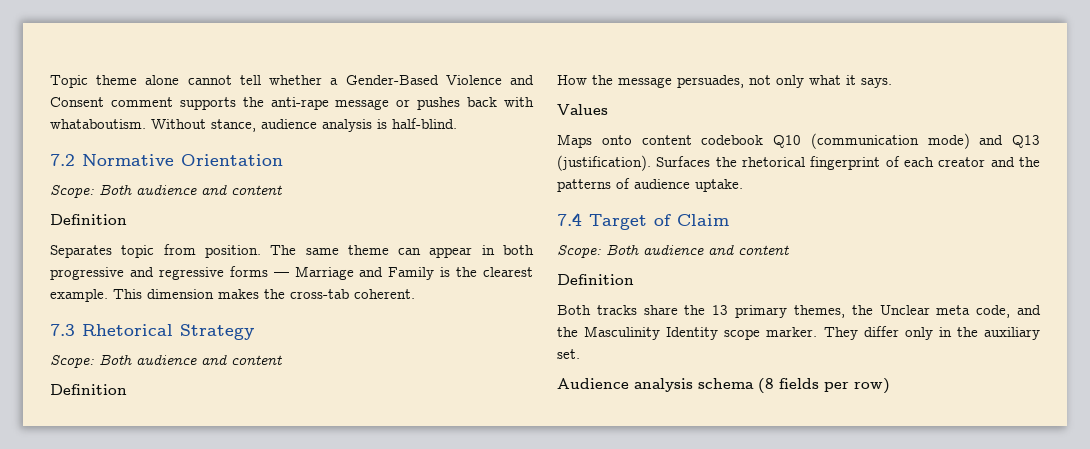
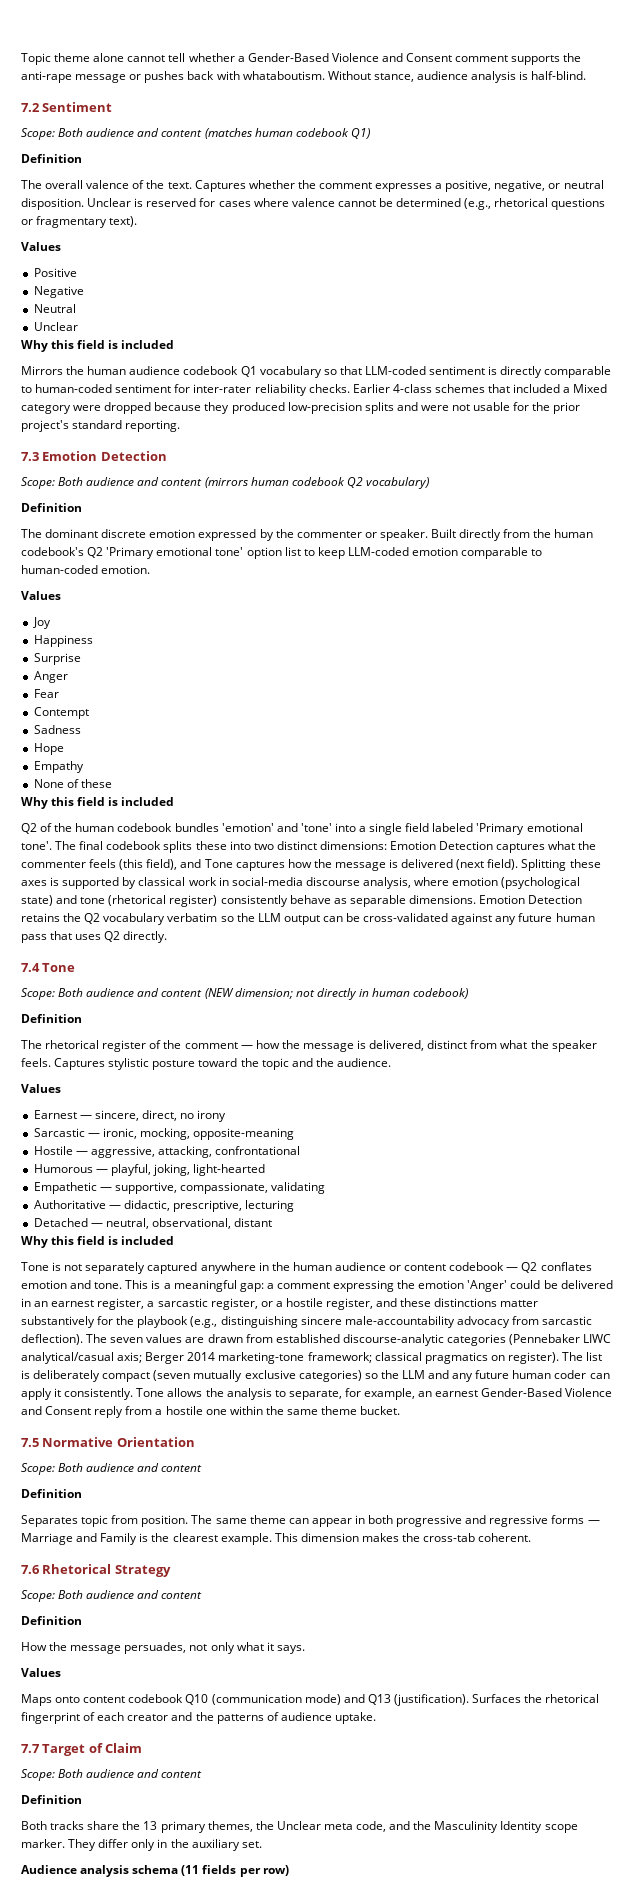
(75, 160) none -> [42,102,113,112] [21,128,370,140] [21,154,82,163] [21,180,604,192] [21,198,606,210] [21,216,138,228] [21,242,61,251] [33,268,77,277] [33,286,84,298] [33,304,76,313] [33,322,78,331] [21,340,175,352] [21,366,612,378] [21,384,608,396] [21,402,581,414] [21,420,181,432] [21,451,167,461] [21,477,429,489] [21,503,82,512] [21,529,594,541] [21,547,543,559] [21,565,151,574] [21,591,61,600] [32,617,51,629] [33,635,93,647] [33,653,81,665] [33,671,68,683] [33,689,59,698] [33,707,89,719] [33,725,81,734] [33,743,64,755] [33,761,84,773] [33,779,112,788] [21,797,175,809] [21,823,583,835] [21,841,597,853] [21,859,601,871] [21,877,581,889] [21,895,583,907] [21,913,595,925] [21,931,168,943] [21,963,76,972] [21,988,469,1000] [21,1014,82,1023] [21,1040,597,1052] [21,1058,391,1070] [21,1084,61,1093] [33,1110,227,1122] [33,1128,295,1140] [33,1146,301,1158] [33,1164,266,1176] [33,1182,326,1194] [33,1200,295,1212] [33,1218,273,1229] [21,1236,175,1248] [21,1262,592,1274] [21,1280,613,1292] [21,1298,539,1310] [21,1316,593,1328] [21,1334,612,1346] [21,1352,603,1364] [21,1370,610,1382] [21,1388,613,1400] [21,1406,401,1418] [21,1438,39,1447] Sentiment // Scope: Both audience and content (matches human codebook Q1) // Definition // The overall valence of the text. Captures whether the comment expresses a positive, negative, or neutral disposition. Unclear is reserved for cases where valence cannot be determined (e.g., rhetorical questions or fragmentary text). // Values // Positive // Negative // Neutral // Unclear // Why this field is included // Mirrors the human audience codebook Q1 vocabulary so that LLM-coded sentiment is directly comparable to human-coded sentiment for inter-rater reliability checks. Earlier 4-class schemes that included a Mixed category were dropped because they produced low-precision splits and were not usable for the prior project's standard reporting. // 7.3 Emotion Detection // Scope: Both audience and content (mirrors human codebook Q2 vocabulary) // Definition // The dominant discrete emotion expressed by the commenter or speaker. Built directly from the human codebook's Q2 'Primary emotional tone' option list to keep LLM-coded emotion comparable to human-coded emotion. // Values // Joy // Happiness // Surprise // Anger // Fear // Contempt // Sadness // Hope // Empathy // None of these // Why this field is included // Q2 of the human codebook bundles 'emotion' and 'tone' into a single field labeled 'Primary emotional tone'. The final codebook splits these into two distinct dimensions: Emotion Detection captures what the commenter feels (this field), and Tone captures how the message is delivered (next field). Splitting these axes is supported by classical work in social-media discourse analysis, where emotion (psychological state) and tone (rhetorical register) consistently behave as separable dimensions. Emotion Detection retains the Q2 vocabulary verbatim so the LLM output can be cross-validated against any future human pass that uses Q2 directly. // 7.4 Tone // Scope: Both audience and content (NEW dimension; not directly in human codebook) // Definition // The rhetorical register of the comment — how the message is delivered, distinct from what the speaker feels. Captures stylistic posture toward the topic and the audience. // Values // Earnest — sincere, direct, no irony // Sarcastic — ironic, mocking, opposite-meaning // Hostile — aggressive, attacking, confrontational // Humorous — playful, joking, light-hearted // Empathetic — supportive, compassionate, validating // Authoritative — didactic, prescriptive, lecturing // Detached — neutral, observational, distant // Why this field is included // Tone is not separately captured anywhere in the human audience or content codebook — Q2 conflates emotion and tone. This is a meaningful gap: a comment expressing the emotion 'Anger' could be delivered in an earnest register, a sarcastic register, or a hostile register, and these distinctions matter substantively for the playbook (e.g., distinguishing sincere male-accountability advocacy from sarcastic deflection). The seven values are drawn from established discourse-analytic categories (Pennebaker LIWC analytical/casual axis; Berger 2014 marketing-tone framework; classical pragmatics on register). The list is deliberately compact (seven mutually exclusive categories) so the LLM and any future human coder can apply it consistently. Tone allows the analysis to separate, for example, an earnest Gender-Based Violence and Consent reply from a hostile one within the same theme bucket. // 7.5
[50,324,75,336] 7.3 -> [21,1565,40,1574] 7.6
[557,213,582,226] 7.4 -> [21,1744,40,1753] 7.7
[758,378,774,393] (8 -> [181,1865,200,1876] (11

